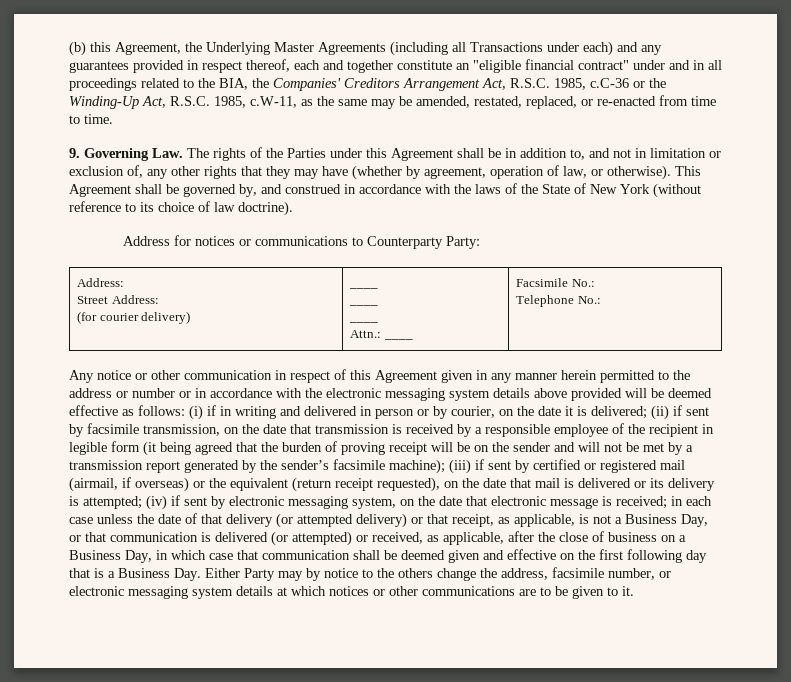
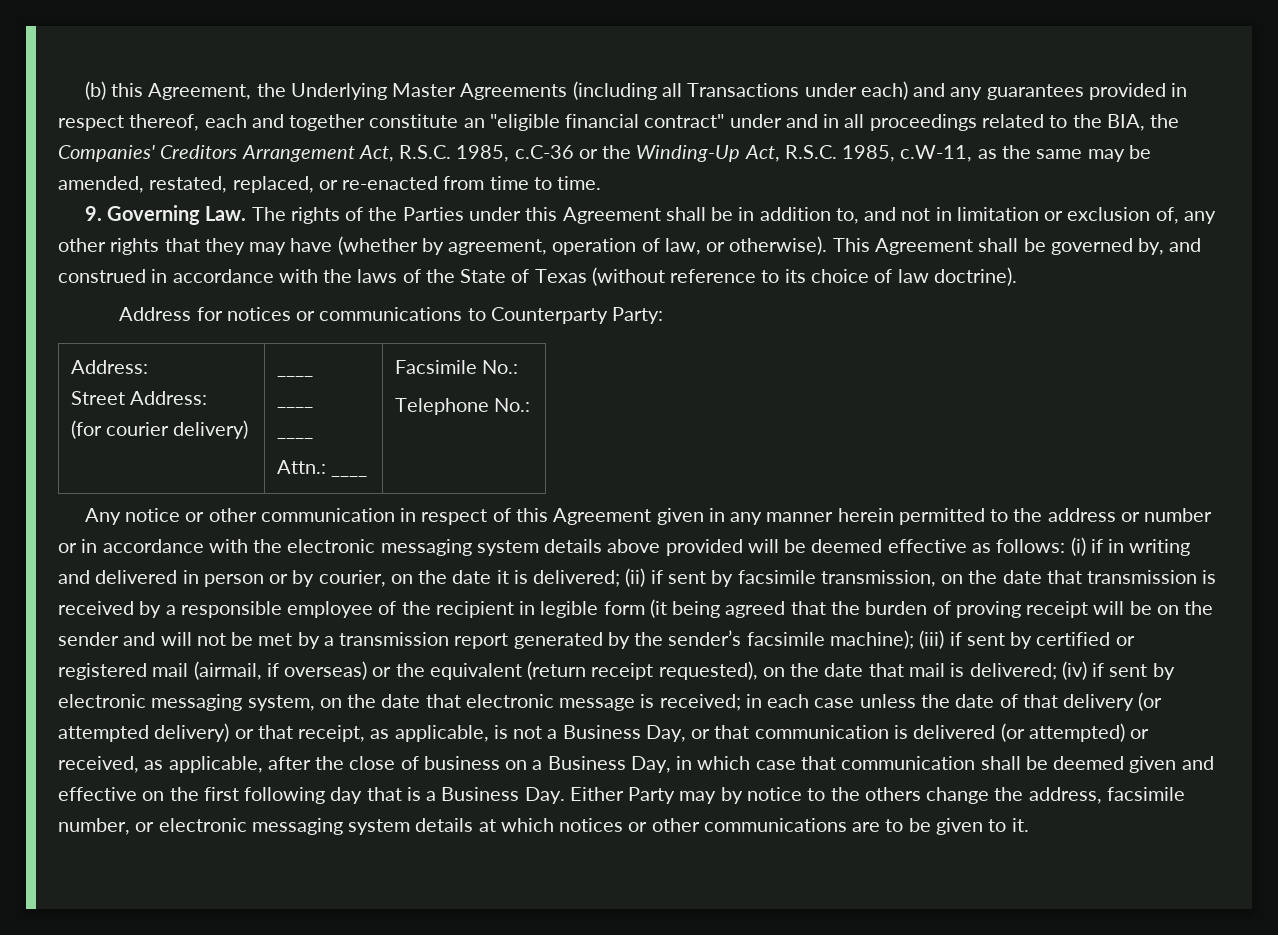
[590,184,650,194] New York -> [534,269,587,283] Texas
[578,478,715,491] [69,496,142,509] delivered or its delivery is attempted; -> [969,663,1057,680] delivered;

